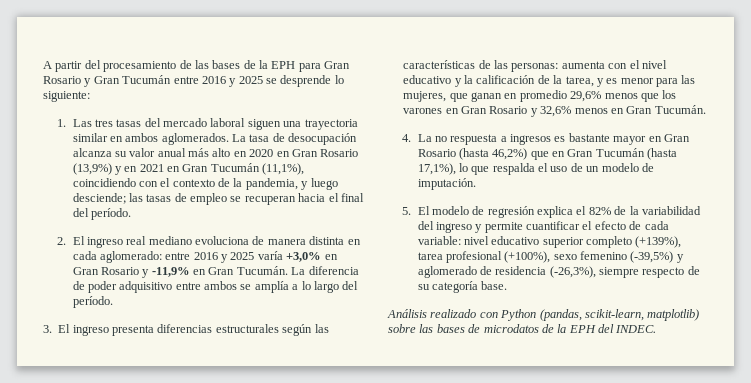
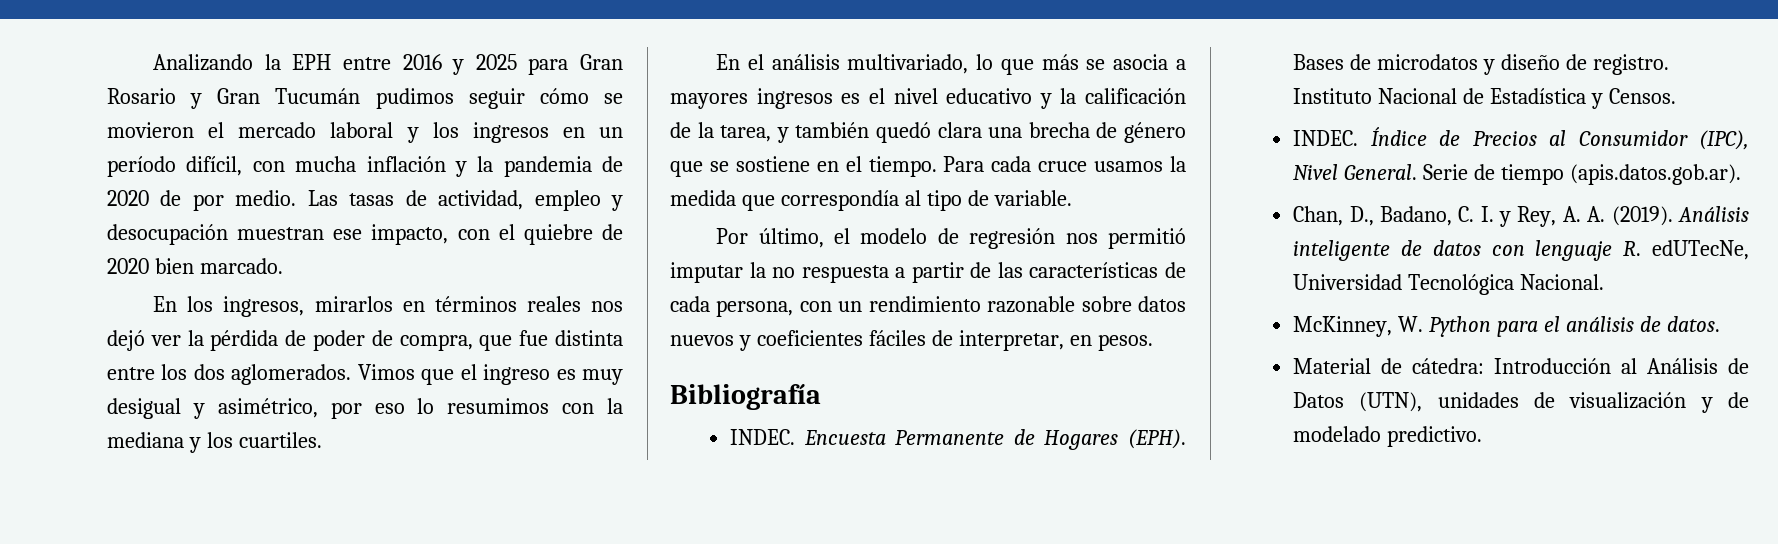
[43,60,296,72] A partir del procesamiento de las bases de la EPH -> [153,54,517,75] Analizando la EPH entre 2016 y 2025
[173,75,344,87] [43,91,90,102] [57,118,358,130] [72,133,358,145] [72,148,359,157] [72,163,305,175] [72,178,338,190] [72,193,364,205] [72,208,131,220] [57,236,361,248] [72,251,338,263] [72,266,359,278] [72,281,359,293] [72,296,113,308] [43,324,329,336] [403,60,628,72] entre 2016 y 2025 se desprende lo siguiente: // 1. Las tres tasas del mercado laboral siguen una trayectoria similar en ambos aglomerados. La tasa de desocupación alcanza su valor anual más alto en 2020 en Gran Rosario (13,9%) y en 2021 en Gran Tucumán (11,1%), coincidiendo con el contexto de la pandemia, y luego desciende; las tasas de empleo se recuperan hacia el final del período. // 2. El ingreso real mediano evoluciona de manera distinta en cada aglomerado: entre 2016 y 2025 varía +3,0% en Gran Rosario y -11,9% en Gran Tucumán. La diferencia de poder adquisitivo entre ambos se amplía a lo largo del período. // 3. El ingreso presenta diferencias estructurales según las características de las personas: aumenta con -> [375,88,623,109] [107,122,623,143] [107,156,623,177] [107,190,624,211] [107,224,624,245] [107,258,283,274] [153,296,623,317] [107,330,623,351] [107,364,624,385] [107,398,623,419] [107,432,322,453] [716,54,1186,75] [670,88,861,109] pudimos seguir cómo se movieron el mercado laboral y los ingresos en un período difícil, con mucha inflación y la pandemia de 2020 de por medio. Las tasas de actividad, empleo y desocupación muestran ese impacto, con el quiebre de 2020 bien marcado. // En los ingresos, mirarlos en términos reales nos dejó ver la pérdida de poder de compra, que fue distinta entre los dos aglomerados. Vimos que el ingreso es muy desigual y asimétrico, por eso lo resumimos con la mediana y los cuartiles. // En el análisis multivariado, lo que más se asocia a mayores ingresos es
[606,75,696,87] [403,90,677,102] [403,105,706,117] [402,133,690,145] [417,148,678,160] [417,163,654,175] [417,178,476,190] [402,206,701,218] [417,221,669,233] [417,236,682,248] [417,251,684,263] [417,266,700,278] [417,281,508,293] [387,309,700,321] [388,324,657,333] es menor para las mujeres, que ganan en promedio 29,6% menos que los varones en Gran Rosario y 32,6% menos en Gran Tucumán. // 4. La no respuesta a ingresos es bastante mayor en Gran Rosario (hasta 46,2%) que en Gran Tucumán (hasta 17,1%), lo que respalda el uso de un modelo de imputación. // 5. El modelo de regresión explica el 82% de la variabilidad del ingreso y permite cuantificar el efecto de cada variable: nivel educativo superior completo (+139%), tarea profesional (+100%), sexo femenino (-39,5%) y aglomerado de residencia (-26,3%), siempre respecto de su categoría base. // Análisis realizado con Python (pandas, scikit-learn, matplotlib) sobre las bases de microdatos de la EPH del INDEC. -> [795,122,1186,143] [670,156,1186,177] [670,190,1072,211] [716,228,1186,249] [670,262,1186,283] [670,296,1186,317] [670,330,1153,351] [670,384,821,410] [730,429,1186,450] [1293,54,1669,75] [1293,88,1676,109] [1293,127,1749,150] [1293,164,1741,185] [1293,206,1749,227] [1293,240,1749,261] [1293,274,1604,295] [1293,316,1720,337] [1293,358,1749,374] [1293,392,1749,413] [1293,426,1483,447] también quedó clara una brecha de género que se sostiene en el tiempo. Para cada cruce usamos la medida que correspondía al tipo de variable. // Por último, el modelo de regresión nos permitió imputar la no respuesta a partir de las características de cada persona, con un rendimiento razonable sobre datos nuevos y coeficientes fáciles de interpretar, en pesos. // Bibliografía // INDEC. Encuesta Permanente de Hogares (EPH). Bases de microdatos y diseño de registro. Instituto Nacional de Estadística y Censos. // INDEC. Índice de Precios al Consumidor (IPC), Nivel General. Serie de tiempo (apis.datos.gob.ar). // Chan, D., Badano, C. I. y Rey, A. A. (2019). Análisis inteligente de datos con lenguaje R. edUTecNe, Universidad Tecnológica Nacional. // McKinney, W. Python para el análisis de datos. // Material de cátedra: Introducción al Análisis de Datos (UTN), unidades de visualización y de modelado predictivo.

